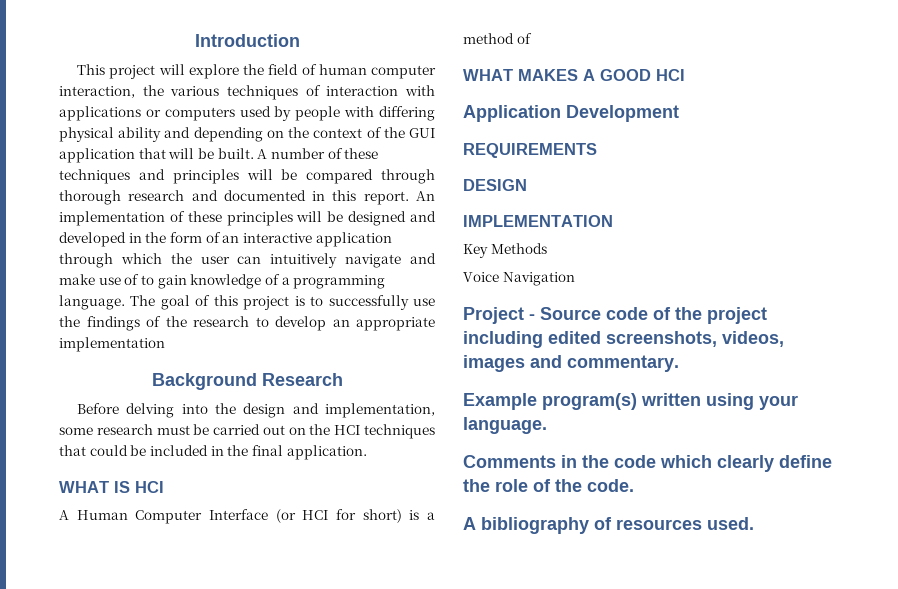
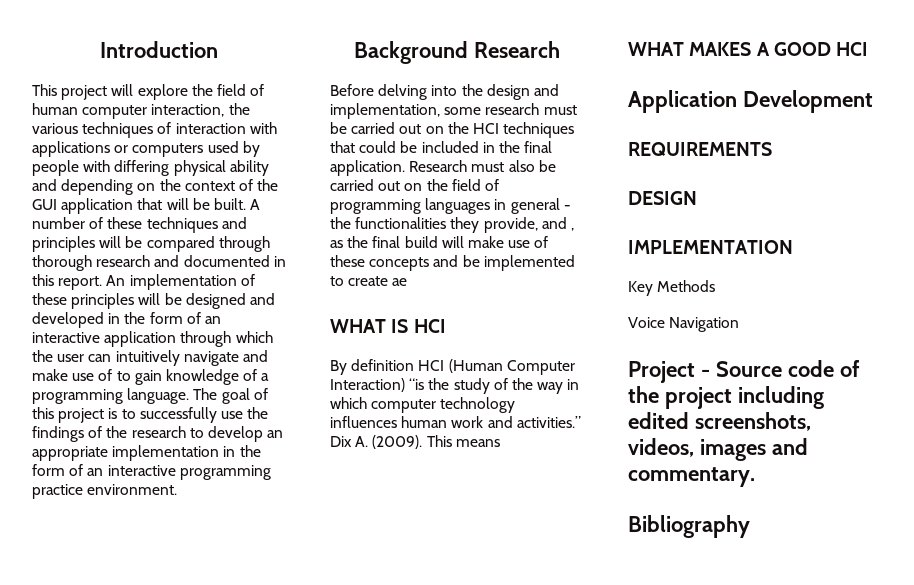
(165, 344) none -> [223,445,261,457] [32,464,271,480] [32,484,178,499] in the form of an interactive programming practice environment.
[59,481,164,493] [59,509,435,524] [463,33,532,44] // WHAT IS HCI // A Human Computer Interface (or HCI for short) is a method of -> [409,160,556,172] [330,179,499,191] [330,198,571,214] [330,217,574,233] [330,236,549,248] [330,255,575,271] [330,276,408,286] [330,319,446,333] [330,359,575,375] [330,378,580,394] [330,397,516,413] [330,416,581,428] [330,435,500,449] Research must also be carried out on the field of programming languages in general - the functionalities they provide, and , as the final build will make use of these concepts and be implemented to create ae // WHAT IS HCI // By definition HCI (Human Computer Interaction) “is the study of the way in which computer technology influences human work and activities.” Dix A. (2009). This means
[463,393,798,410] [463,417,547,434] [463,455,832,472] [463,479,634,492] [463,517,754,534] Example program(s) written using your language. // Comments in the code which clearly define the role of the code. // A bibliography of resources used. -> [628,515,750,538] Bibliography

